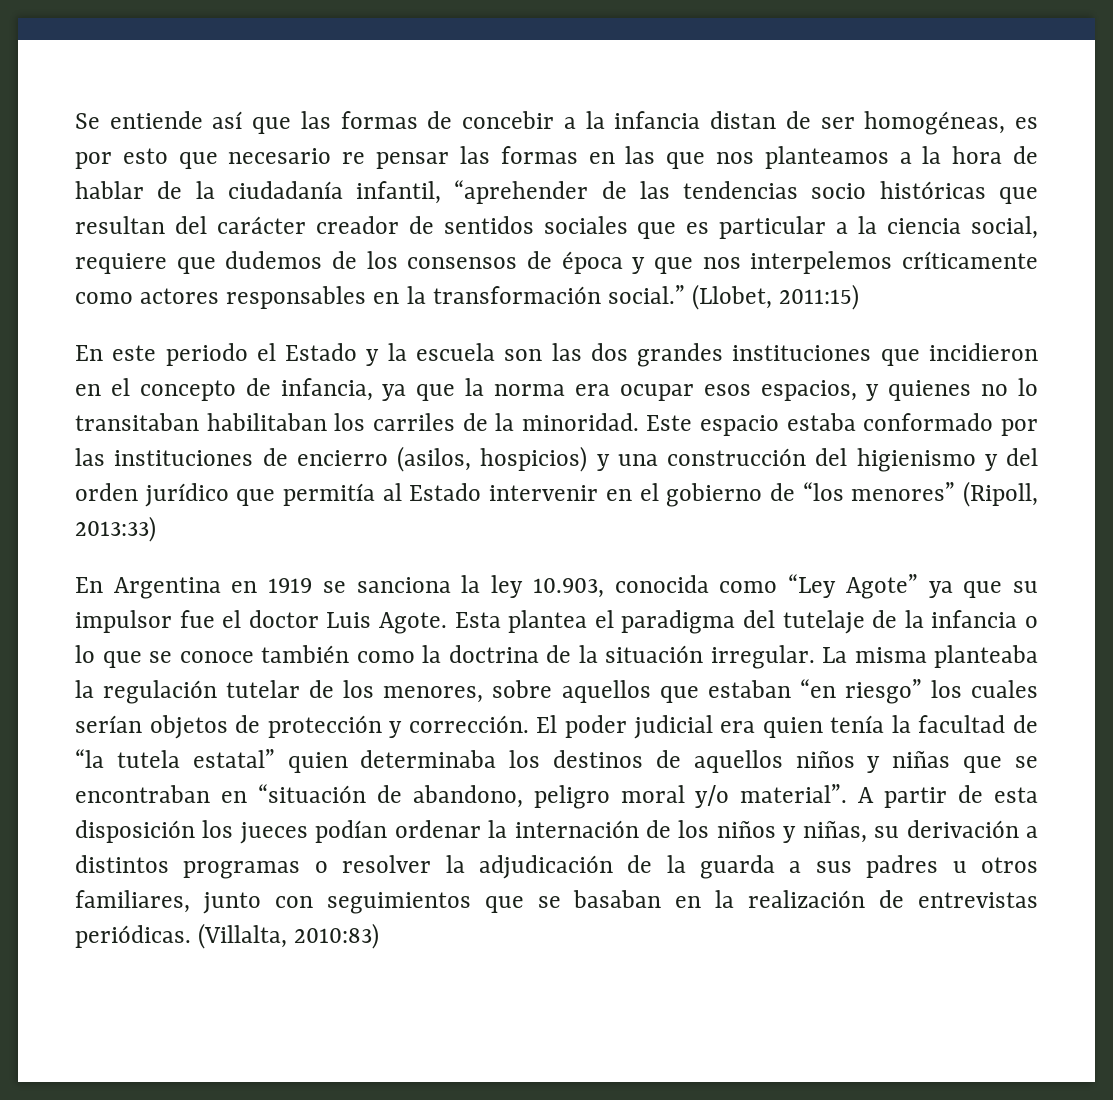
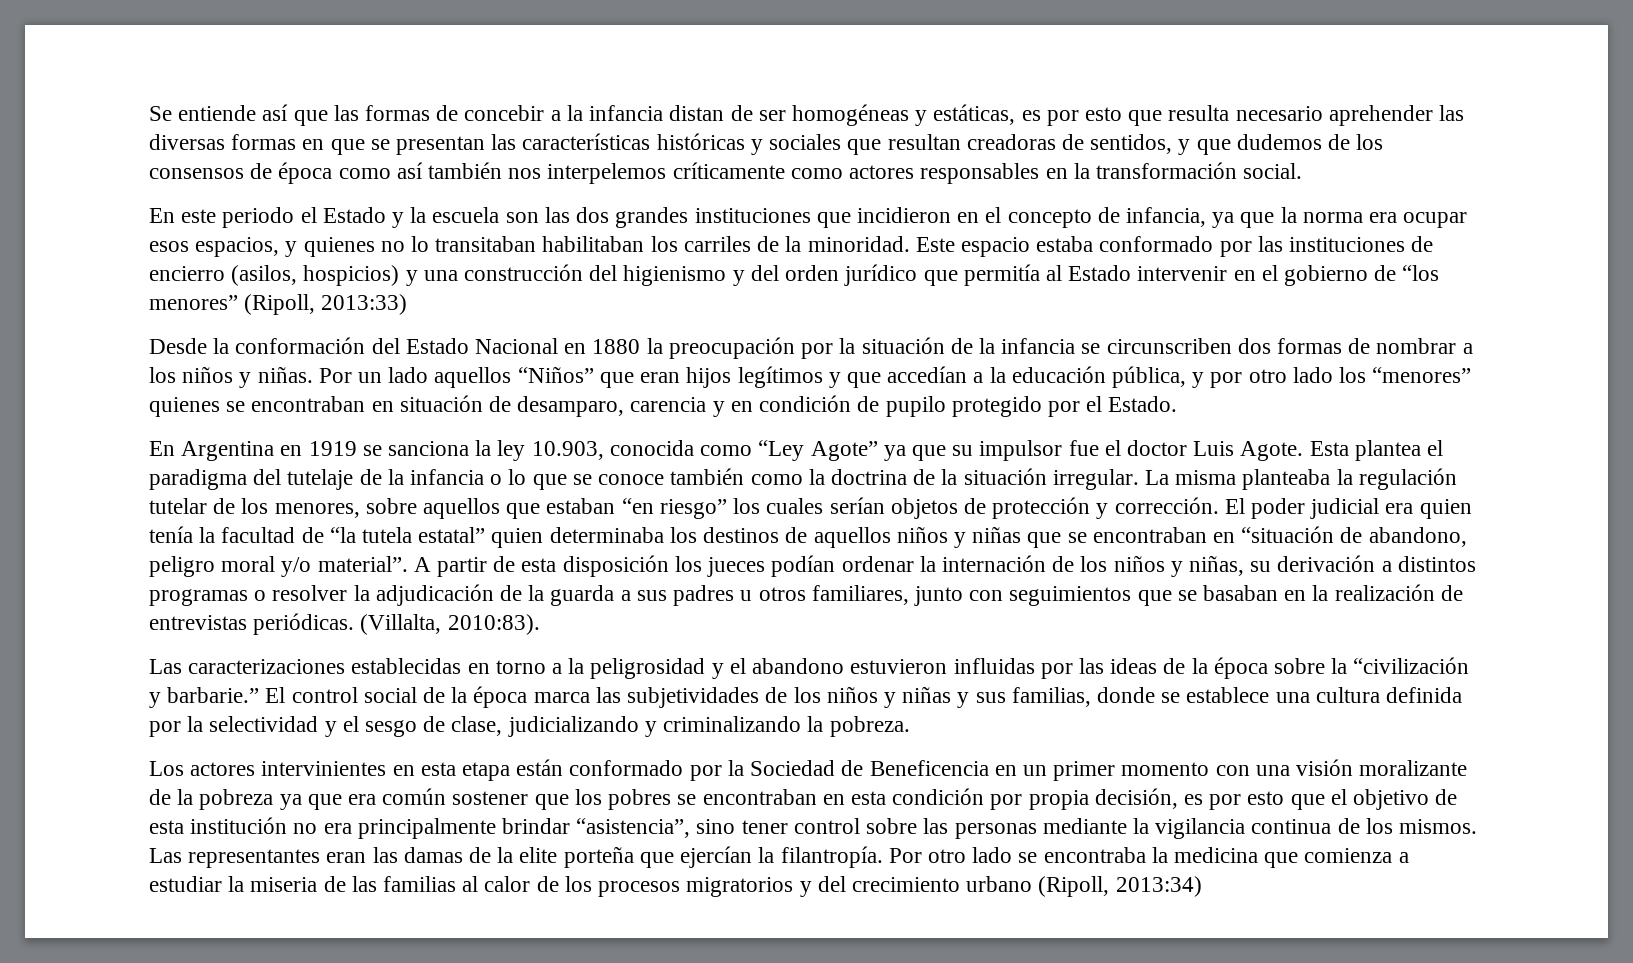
[864,111,1038,135] [75,146,1038,169] [75,180,1038,204] [75,216,1038,239] [75,253,167,274] homogéneas, es por esto que necesario re pensar las formas en las que nos planteamos a la hora de hablar de la ciudadanía infantil, “aprehender de las tendencias socio históricas que resultan del carácter creador de sentidos sociales que es particular a la ciencia social, requiere -> [791,104,1465,126] [149,133,1191,155] homogéneas y estáticas, es por esto que resulta necesario aprehender las diversas formas en que se presentan las características históricas y sociales que resultan creadoras de sentidos, y
[632,257,693,274] y que -> [338,162,503,179] como así también
[607,284,860,310] social.” (Llobet, 2011:15) -> [1243,163,1303,179] social.
(156, 529) none -> [149,337,1473,359] [149,366,1472,388] [149,395,1178,417] // Desde la conformación del Estado Nacional en 1880 la preocupación por la situación de la infancia se circunscriben dos formas de nombrar a los niños y niñas. Por un lado aquellos “Niños” que eran hijos legítimos y que accedían a la educación pública, y por otro lado los “menores” quienes se encontraban en situación de desamparo, carencia y en condición de pupilo protegido por el Estado.
[294,923,380,949] 2010:83) -> [447,614,540,635] [149,657,1470,679] [149,686,1463,708] [149,716,910,737] [149,759,1468,781] [149,788,1458,810] [149,817,1477,839] [149,846,1409,868] [149,876,1202,897] 2010:83). // Las caracterizaciones establecidas en torno a la peligrosidad y el abandono estuvieron influidas por las ideas de la época sobre la “civilización y barbarie.” El control social de la época marca las subjetividades de los niños y niñas y sus familias, donde se establece una cultura definida por la selectividad y el sesgo de clase, judicializando y criminalizando la pobreza. // Los actores intervinientes en esta etapa están conformado por la Sociedad de Beneficencia en un primer momento con una visión moralizante de la pobreza ya que era común sostener que los pobres se encontraban en esta condición por propia decisión, es por esto que el objetivo de esta institución no era principalmente brindar “asistencia”, sino tener control sobre las personas mediante la vigilancia continua de los mismos. Las representantes eran las damas de la elite porteña que ejercían la filantropía. Por otro lado se encontraba la medicina que comienza a estudiar la miseria de las familias al calor de los procesos migratorios y del crecimiento urbano (Ripoll, 2013:34)

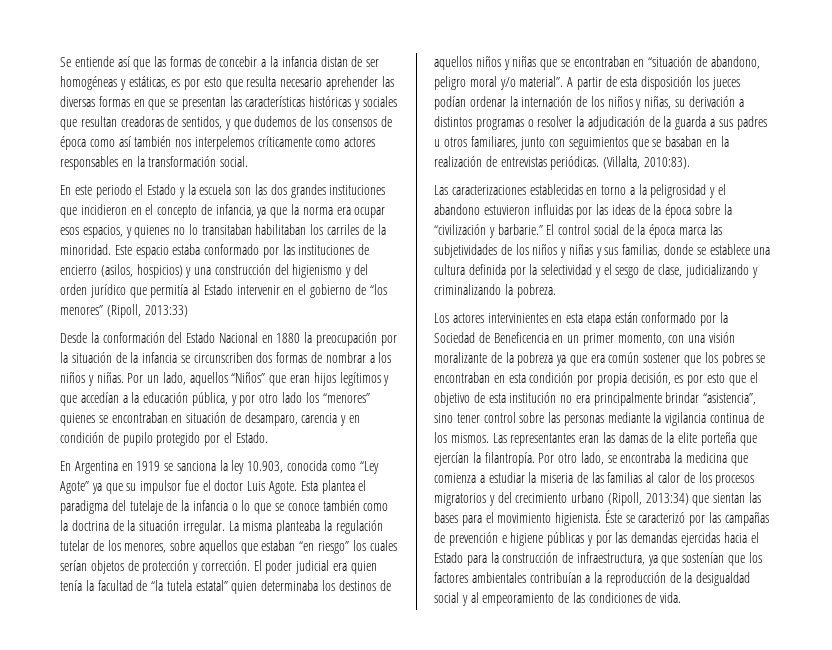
[388,367,429,383] lado -> [162,372,186,385] lado,
[1121,762,1210,776] momento -> [617,333,665,345] momento,
[972,847,1013,863] lado -> [580,452,604,465] lado,
(1202, 886) none -> [692,492,762,506] [434,510,769,526] [434,532,759,546] [434,552,762,566] [434,572,751,586] [434,592,682,606] que sientan las bases para el movimiento higienista. Éste se caracterizó por las campañas de prevención e higiene públicas y por las demandas ejercidas hacia el Estado para la construcción de infraestructura, ya que sostenían que los factores ambientales contribuían a la reproducción de la desigualdad social y al empeoramiento de las condiciones de vida.

